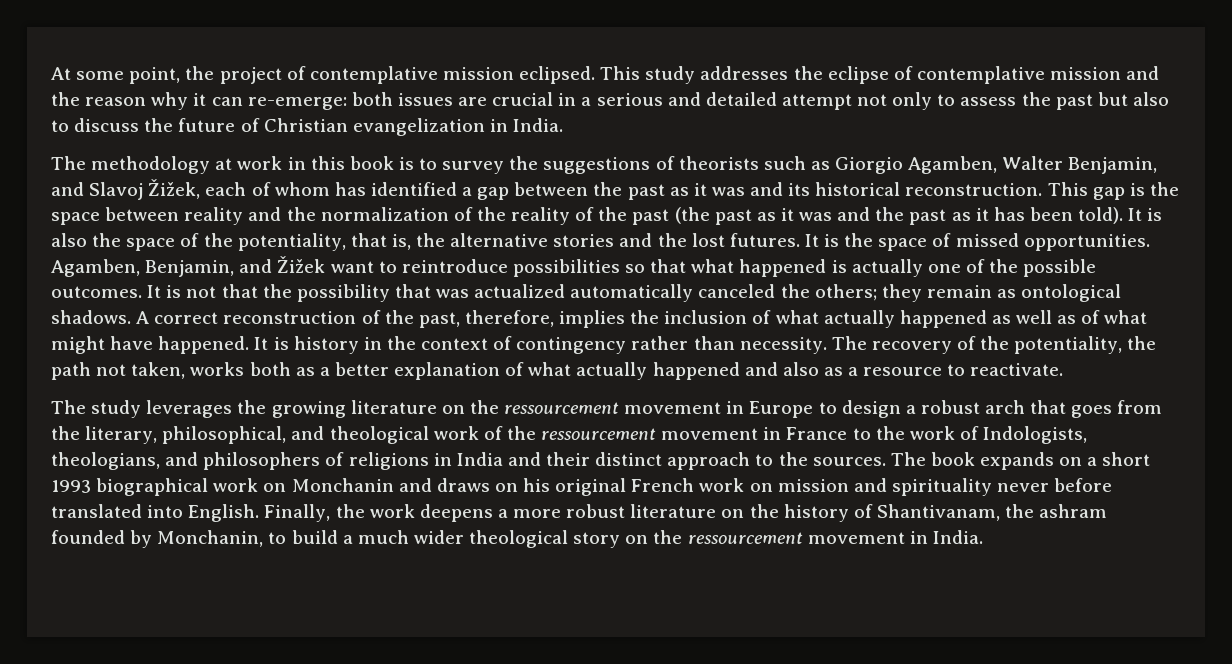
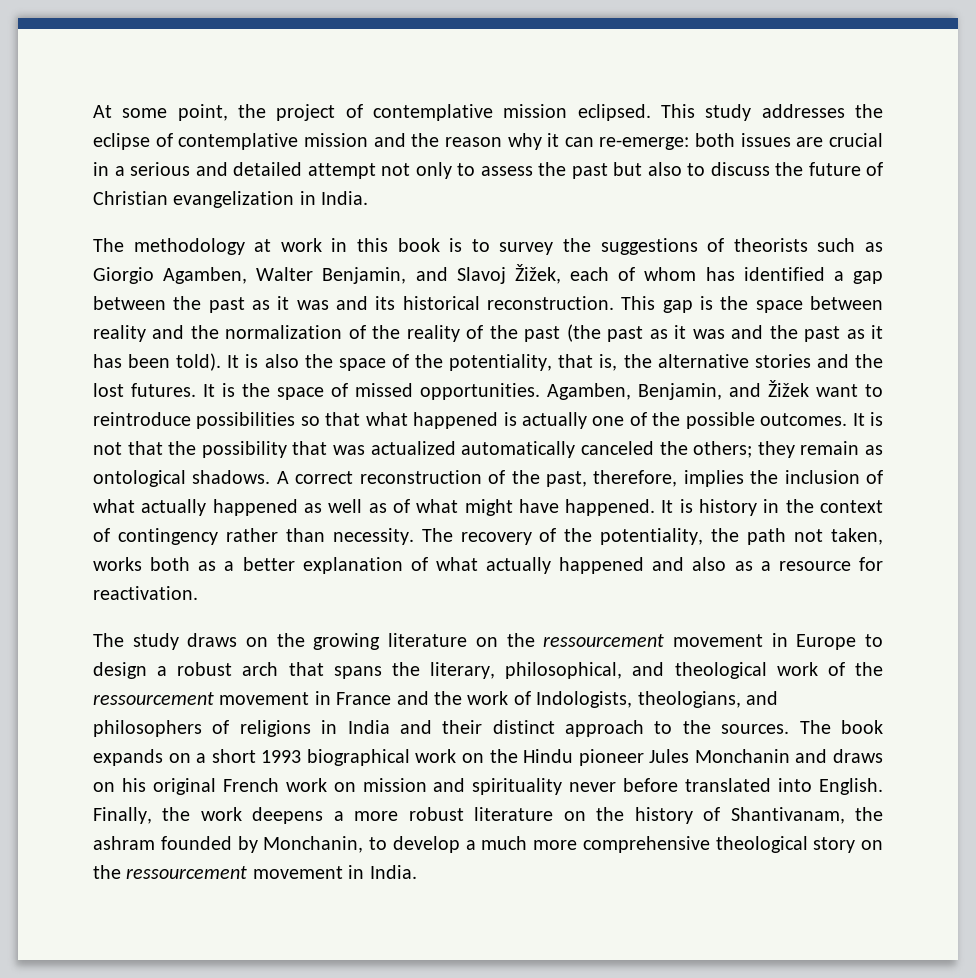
[947,363,1064,376] to reactivate. -> [858,557,883,571] [93,586,198,600] for reactivation.
[146,400,233,418] leverages -> [187,633,269,647] draws on
[1071,400,1163,418] goes from -> [333,666,382,679] spans
[852,428,871,440] to -> [396,691,429,705] and
(287, 487) none -> [489,749,690,766] the Hindu pioneer Jules
[291,530,338,544] build -> [392,836,460,853] develop
[413,530,464,544] wider -> [533,836,710,853] more comprehensive

